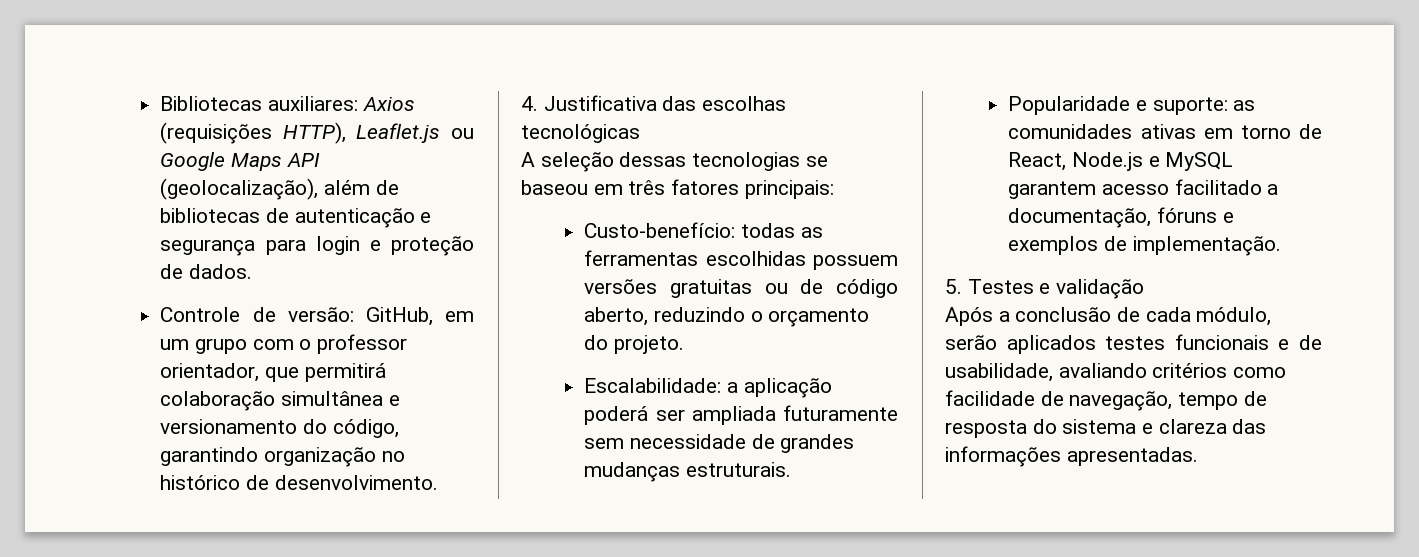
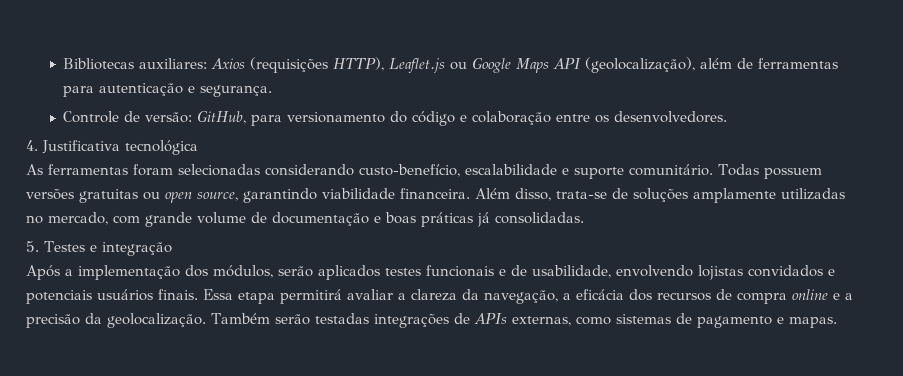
[160,208,432,228] [160,236,474,256] [160,264,252,279] [160,307,474,326] [160,334,408,354] [160,363,386,382] [160,391,400,411] [160,419,399,438] [160,447,405,467] [160,475,438,490] [521,95,787,111] [521,124,640,143] [521,152,828,172] [521,179,834,199] [584,222,823,238] [584,250,898,270] [584,279,898,298] [584,307,870,327] [584,335,684,354] [584,378,832,398] [584,405,898,425] [584,434,855,453] [584,462,791,482] [1008,96,1256,115] [1008,124,1322,139] [1008,152,1234,171] [1008,179,1279,199] [1008,207,1234,228] [1008,236,1281,256] bibliotecas de autenticação e segurança para login e proteção de dados. // Controle de versão: GitHub, em um grupo com o professor orientador, que permitirá colaboração simultânea e versionamento do código, garantindo organização no histórico de desenvolvimento. // 4. Justificativa das escolhas tecnológicas // A seleção dessas tecnologias se baseou em três fatores principais: // Custo-benefício: todas as ferramentas escolhidas possuem versões gratuitas ou de código aberto, reduzindo o orçamento do projeto. // Escalabilidade: a aplicação poderá ser ampliada futuramente sem necessidade de grandes mudanças estruturais. // Popularidade e suporte: as comunidades ativas em torno de React, Node.js e MySQL garantem acesso facilitado a documentação, fóruns e exemplos de implementação. -> [758,58,839,69] [63,83,273,97] [63,111,728,126] [26,140,198,155] [26,164,822,179] [26,188,845,203] [26,212,584,227] ferramentas para autenticação e segurança. // Controle de versão: GitHub, para versionamento do código e colaboração entre os desenvolvedores. // 4. Justificativa tecnológica // As ferramentas foram selecionadas considerando custo-benefício, escalabilidade e suporte comunitário. Todas possuem versões gratuitas ou open source, garantindo viabilidade financeira. Além disso, trata-se de soluções amplamente utilizadas no mercado, com grande volume de documentação e boas práticas já consolidadas.
[1056,279,1145,299] validação -> [101,242,172,256] integração
[1015,307,1272,326] conclusão de cada módulo, -> [78,265,273,280] implementação dos módulos,
[1058,363,1287,378] [945,390,1267,411] [945,419,1267,438] [945,446,1198,467] avaliando critérios como facilidade de navegação, tempo de resposta do sistema e clareza das informações apresentadas. -> [616,265,835,280] [26,289,853,304] [26,313,837,328] envolvendo lojistas convidados e potenciais usuários finais. Essa etapa permitirá avaliar a clareza da navegação, a eficácia dos recursos de compra online e a precisão da geolocalização. Também serão testadas integrações de APIs externas, como sistemas de pagamento e mapas.

